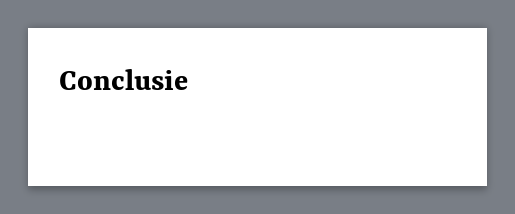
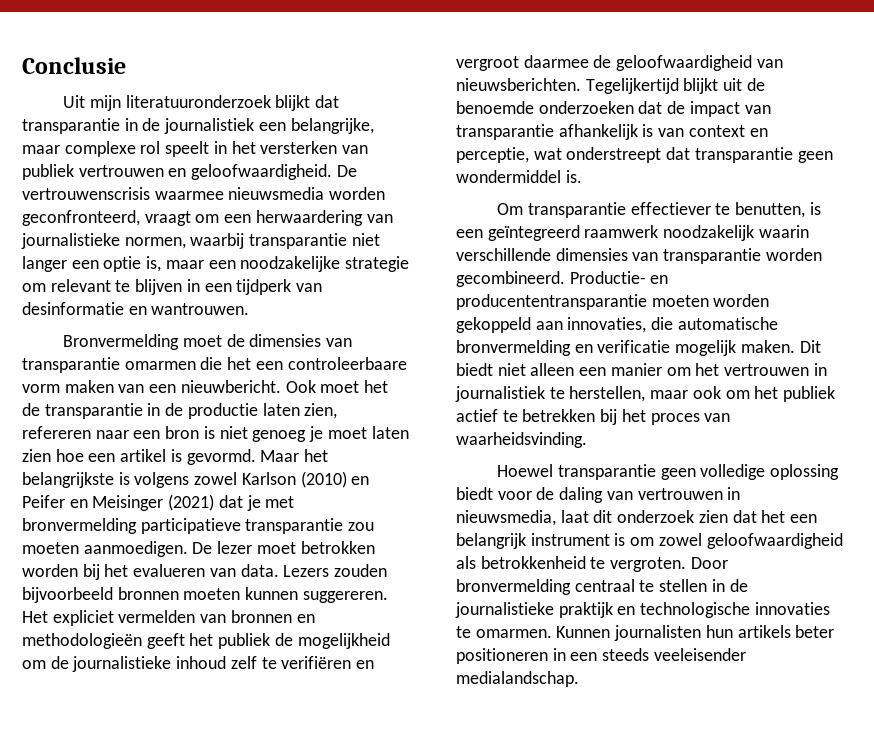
(188, 79) none -> [63,95,339,111] [22,118,374,134] [22,141,369,157] [22,164,357,180] [22,187,386,200] [22,210,393,226] [21,233,380,249] [22,256,410,272] [22,279,323,295] [22,302,250,315] [63,334,352,350] [22,357,407,373] [22,380,389,393] [22,403,338,419] [22,426,409,442] [22,449,329,465] [22,471,370,488] [22,494,295,511] [22,518,375,534] [22,541,375,557] [22,564,388,580] [22,587,388,603] [22,610,315,626] [22,633,390,649] [22,656,375,672] [456,55,783,71] [456,78,765,94] [456,101,771,117] [456,124,768,140] [456,147,833,163] [456,170,582,183] [497,202,821,218] [456,225,809,241] [456,248,822,264] [456,271,669,287] [456,294,770,310] [456,317,778,333] [456,340,821,356] [456,363,827,376] [455,386,836,402] [456,409,731,425] [456,432,587,448] [497,464,839,480] [456,487,741,503] [456,510,818,526] [456,533,843,549] [456,556,728,572] [456,579,748,595] [455,602,830,618] [456,625,835,641] [456,648,746,664] [456,671,579,687] // Uit mijn literatuuronderzoek blijkt dat transparantie in de journalistiek een belangrijke, maar complexe rol speelt in het versterken van publiek vertrouwen en geloofwaardigheid. De vertrouwenscrisis waarmee nieuwsmedia worden geconfronteerd, vraagt om een herwaardering van journalistieke normen, waarbij transparantie niet langer een optie is, maar een noodzakelijke strategie om relevant te blijven in een tijdperk van desinformatie en wantrouwen. // Bronvermelding moet de dimensies van transparantie omarmen die het een controleerbaare vorm maken van een nieuwbericht. Ook moet het de transparantie in de productie laten zien, refereren naar een bron is niet genoeg je moet laten zien hoe een artikel is gevormd. Maar het belangrijkste is volgens zowel Karlson (2010) en Peifer en Meisinger (2021) dat je met bronvermelding participatieve transparantie zou moeten aanmoedigen. De lezer moet betrokken worden bij het evalueren van data. Lezers zouden bijvoorbeeld bronnen moeten kunnen suggereren. Het expliciet vermelden van bronnen en methodologieën geeft het publiek de mogelijkheid om de journalistieke inhoud zelf te verifiëren en vergroot daarmee de geloofwaardigheid van nieuwsberichten. Tegelijkertijd blijkt uit de benoemde onderzoeken dat de impact van transparantie afhankelijk is van context en perceptie, wat onderstreept dat transparantie geen wondermiddel is. // Om transparantie effectiever te benutten, is een geïntegreerd raamwerk noodzakelijk waarin verschillende dimensies van transparantie worden gecombineerd. Productie- en producententransparantie moeten worden gekoppeld aan innovaties, die automatische bronvermelding en verificatie mogelijk maken. Dit biedt niet alleen een manier om het vertrouwen in journalistiek te herstellen, maar ook om het publiek actief te betrekken bij het proces van waarheidsvinding. // Hoewel transparantie geen volledige oplossing biedt voor de daling van vertrouwen in nieuwsmedia, laat dit onderzoek zien dat het een belangrijk instrument is om zowel geloofwaardigheid als betrokkenheid te vergroten. Door bronvermelding centraal te stellen in de journalistieke praktijk en technologische innovaties te omarmen. Kunnen journalisten hun artikels beter positioneren in een steeds veeleisender medialandschap.

